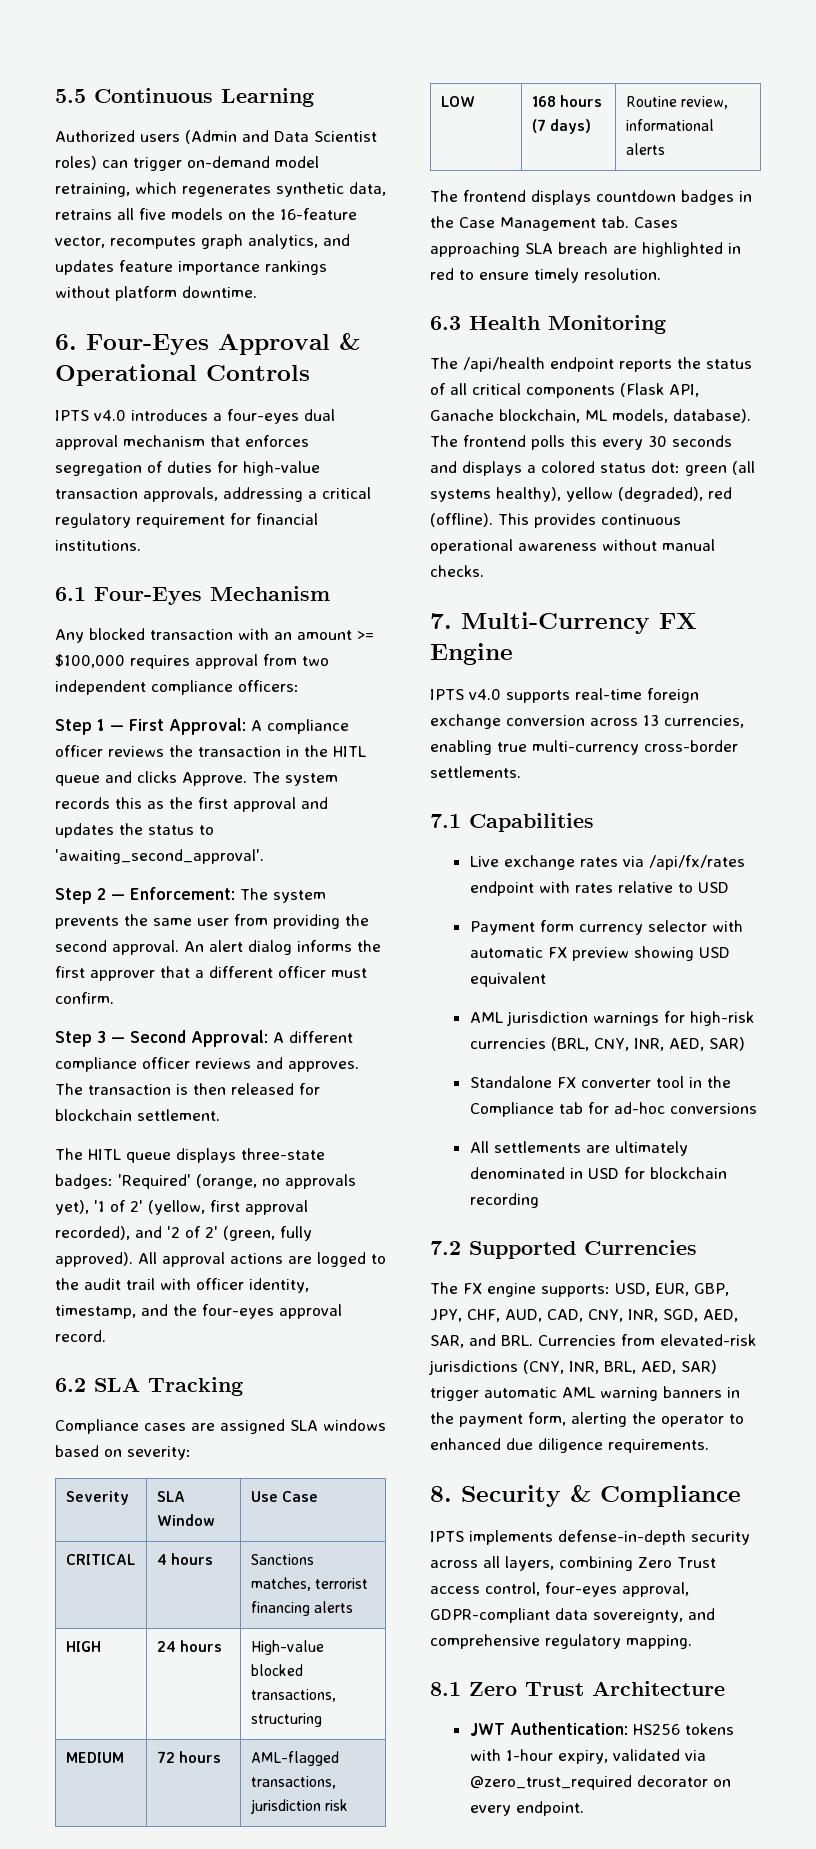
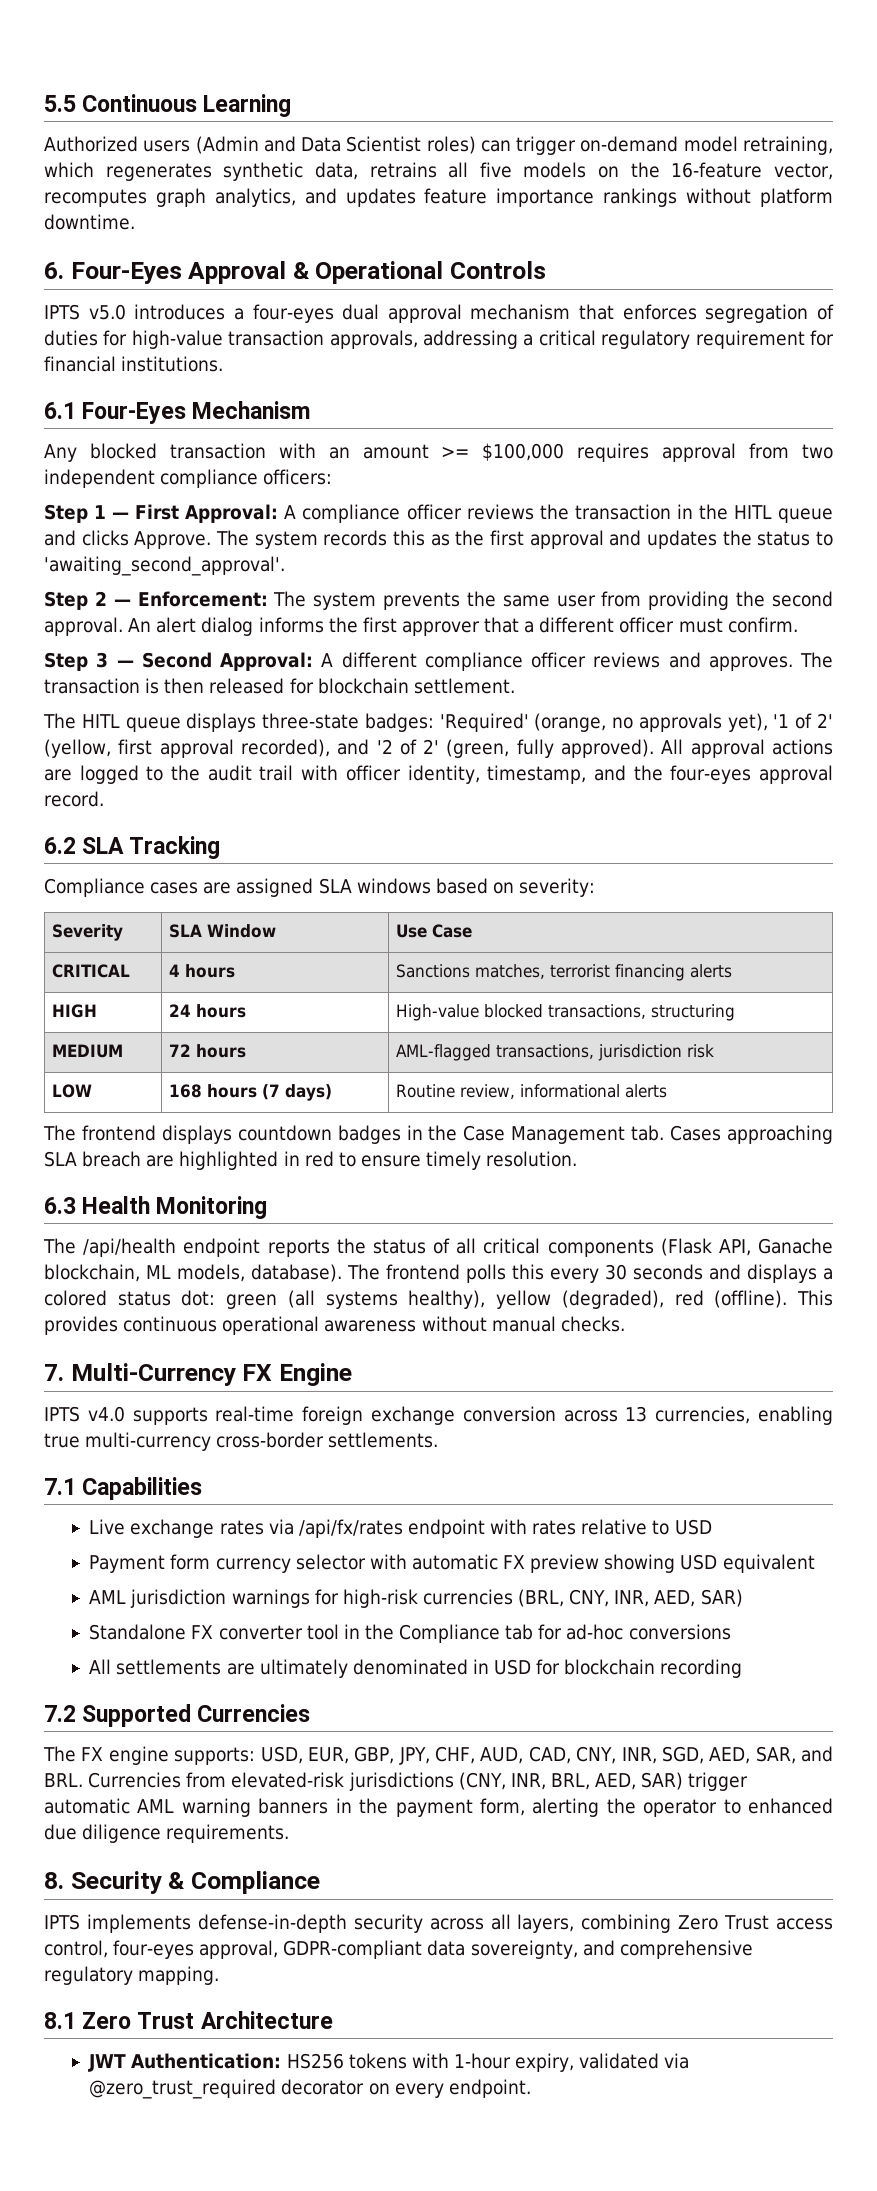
[94,410,126,421] v4.0 -> [88,304,126,320] v5.0

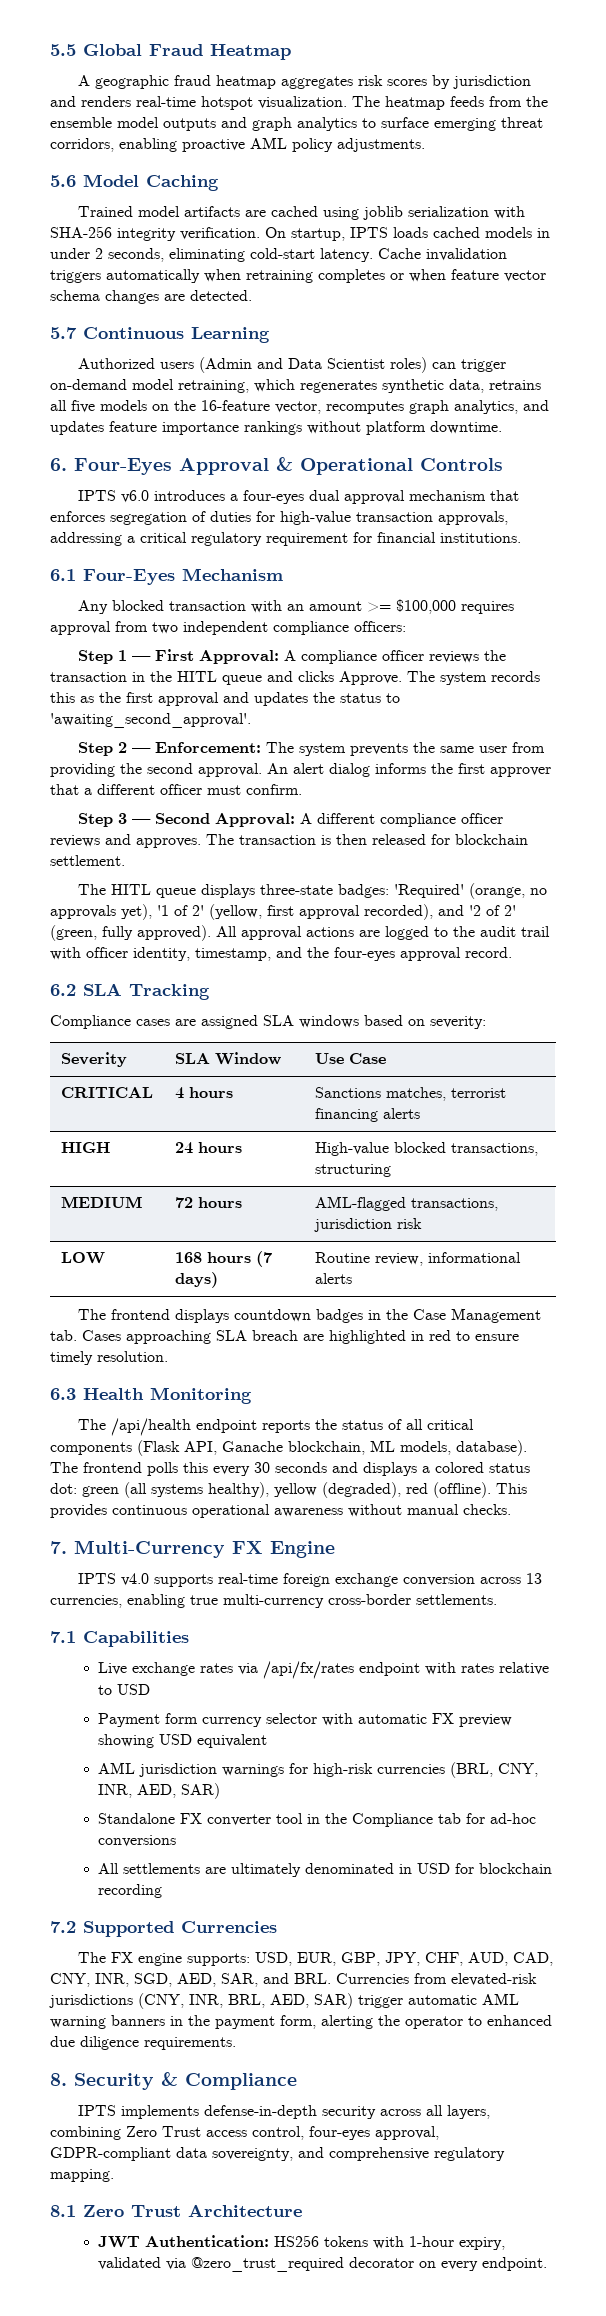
(76, 103) none -> [83,44,291,60] [77,75,531,89] [50,96,548,110] [50,117,543,131] [50,137,425,152] [50,174,219,191] [77,206,525,220] [50,226,550,241] [50,248,507,262] [50,269,546,283] [50,290,252,304] [50,327,77,339] Global Fraud Heatmap // A geographic fraud heatmap aggregates risk scores by jurisdiction and renders real-time hotspot visualization. The heatmap feeds from the ensemble model outputs and graph analytics to surface emerging threat corridors, enabling proactive AML policy adjustments. // 5.6 Model Caching // Trained model artifacts are cached using joblib serialization with SHA-256 integrity verification. On startup, IPTS loads cached models in under 2 seconds, eliminating cold-start latency. Cache invalidation triggers automatically when retraining completes or when feature vector schema changes are detected. // 5.7
[88,304,126,320] v5.0 -> [120,490,149,503] v6.0

